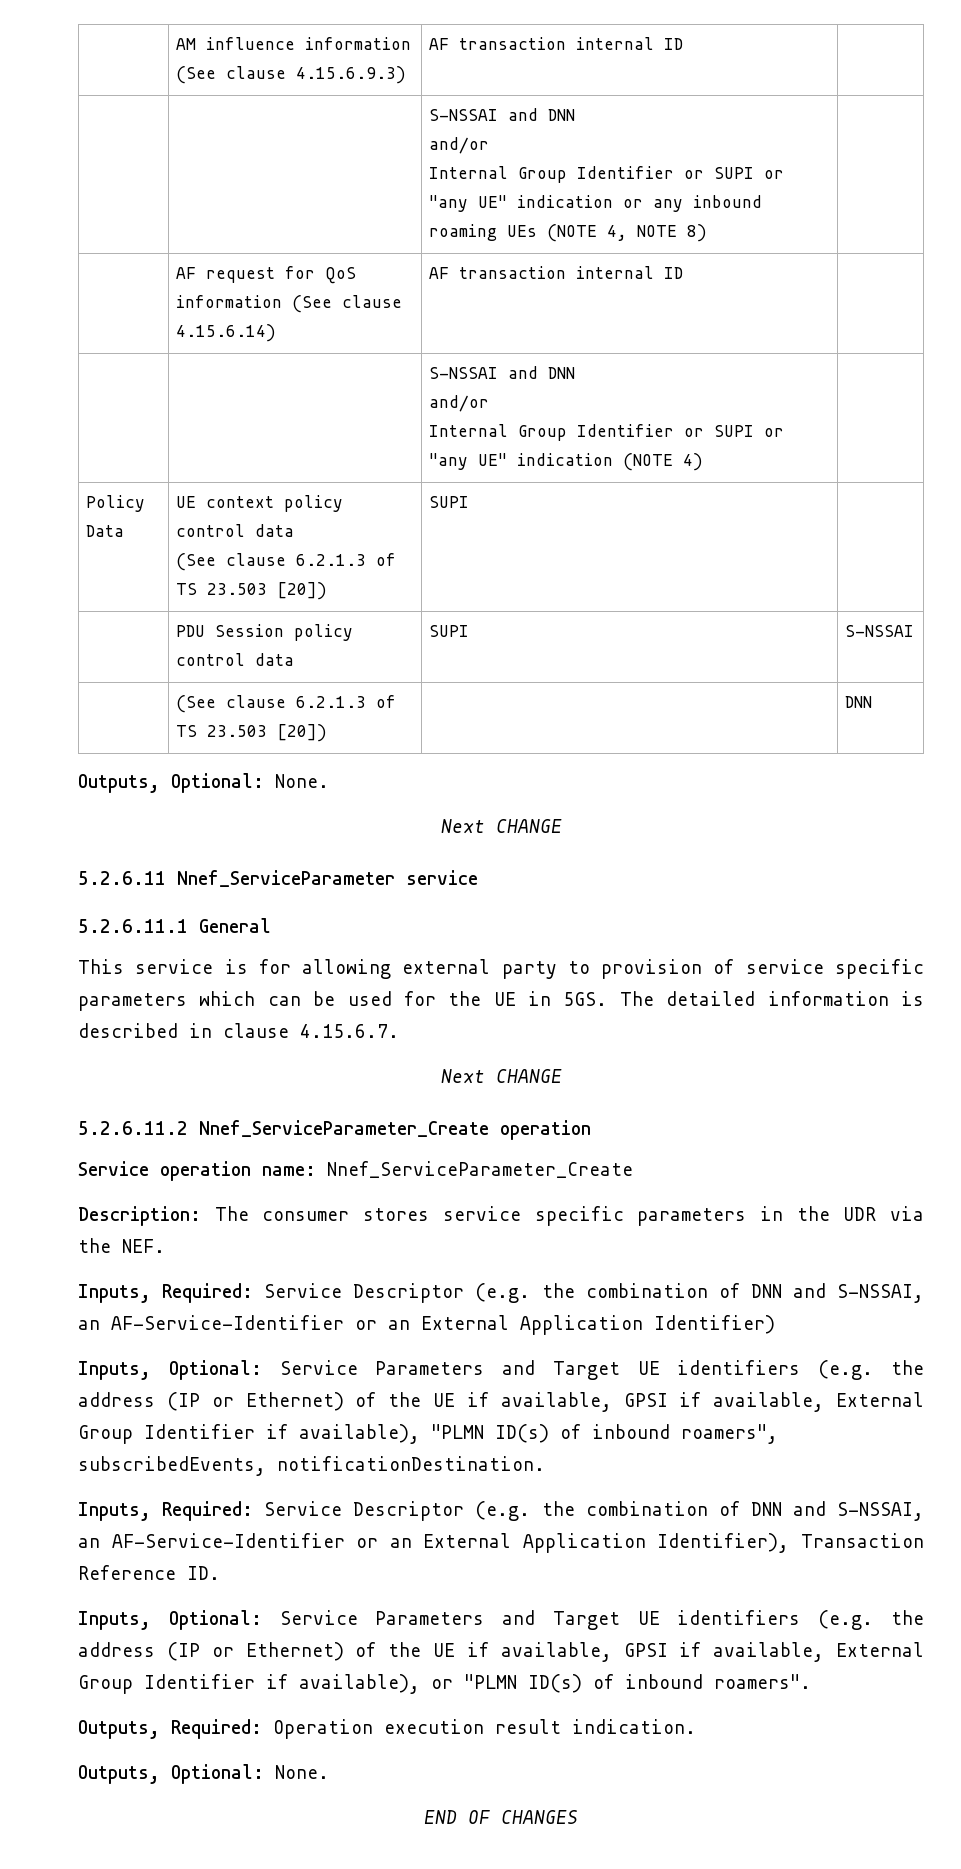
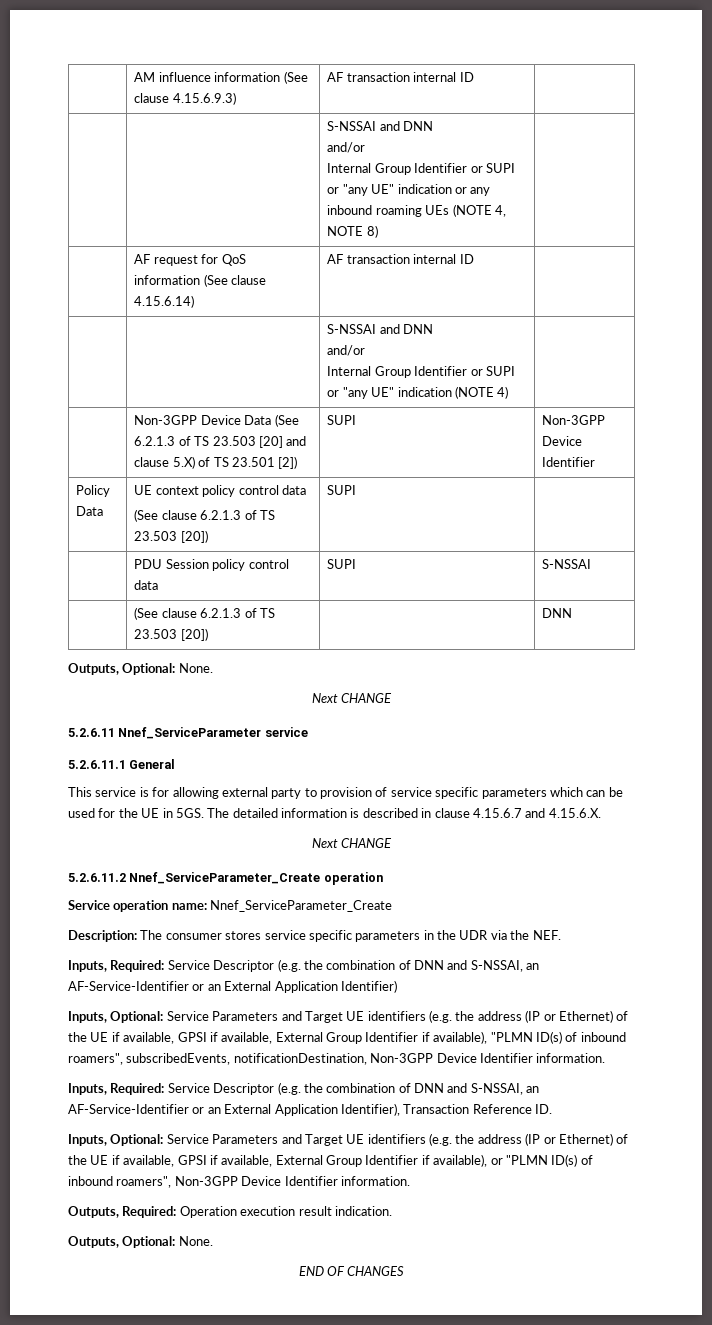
(703, 462) none -> [134,414,299,427] [134,436,307,448] [134,456,298,469] [327,415,357,425] [542,415,606,425] [542,436,583,446] [542,457,596,467] // | Non-3GPP Device Data (See 6.2.1.3 of TS 23.503 [20] and clause 5.X) of TS 23.501 [2]) | SUPI | Non-3GPP Device Identifier
[300,1024,399,1038] 4.15.6.7. -> [472,808,601,818] 4.15.6.7 and 4.15.6.X.
[277,1456,545,1471] notificationDestination. -> [233,1053,606,1065] notificationDestination, Non-3GPP Device Identifier information.
[714,1674,811,1689] roamers". -> [116,1176,410,1188] roamers", Non-3GPP Device Identifier information.

